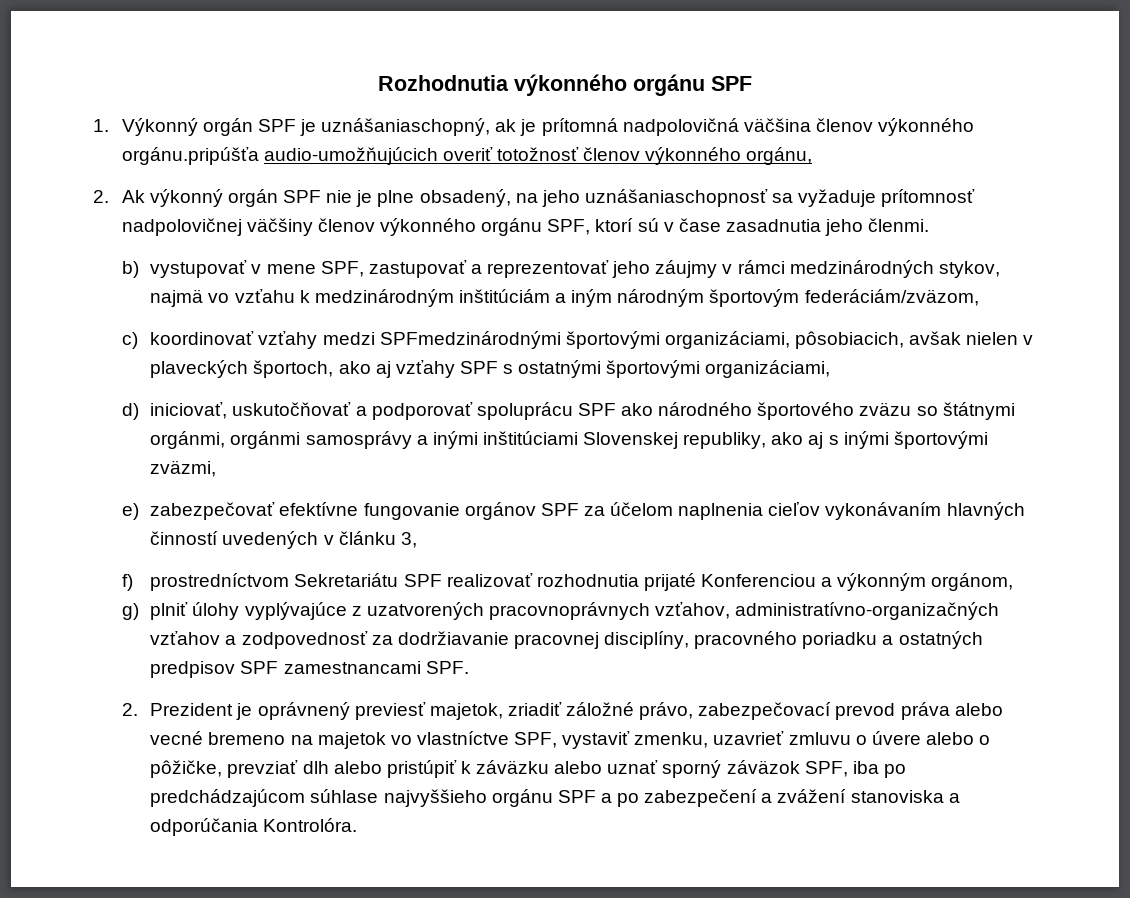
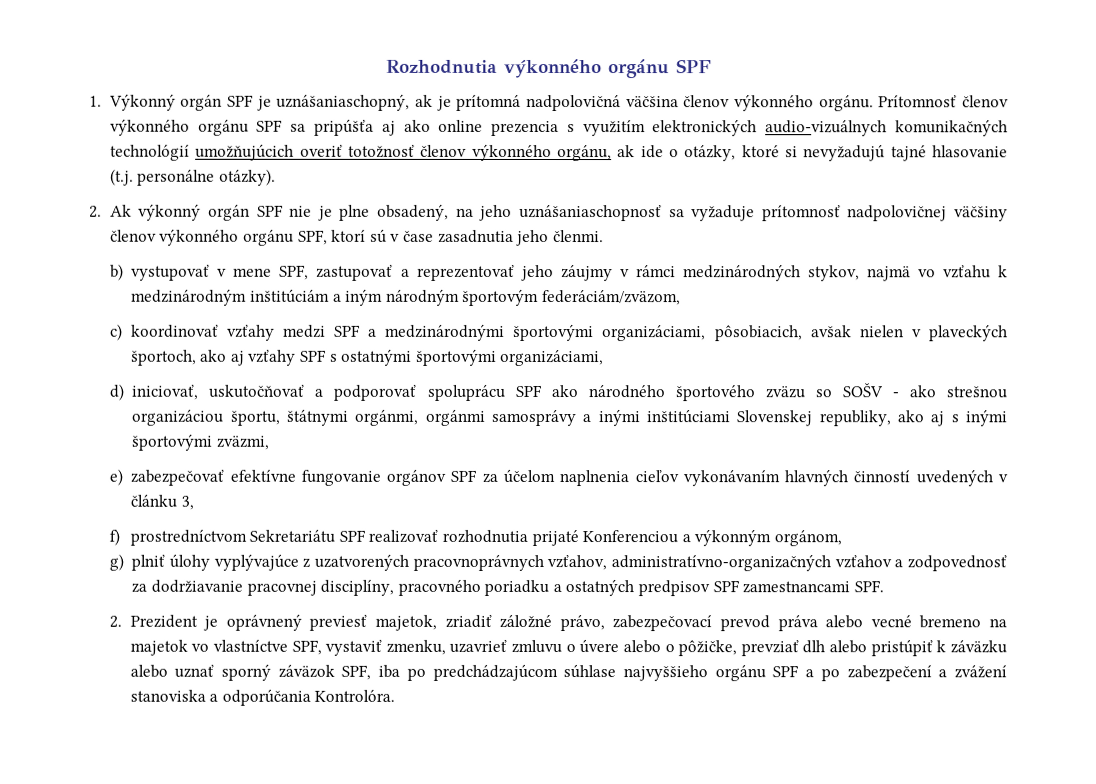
[121,147,438,165] orgánu.pripúšťa audio-umožňujúcich -> [818,95,1010,112] [109,118,1008,137] [109,143,295,161] orgánu. Prítomnosť členov výkonného orgánu SPF sa pripúšťa aj ako online prezencia s využitím elektronických audio-vizuálnych komunikačných technológií umožňujúcich
(813, 156) none -> [617,144,1009,162] [109,168,276,186] ak ide o otázky, ktoré si nevyžadujú tajné hlasovanie (t.j. personálne otázky).
[379,331,561,349] SPFmedzinárodnými -> [333,323,506,341] SPF a medzinárodnými
(938, 411) none -> [841,383,1008,399] [131,409,280,426] SOŠV - ako strešnou organizáciou športu,

